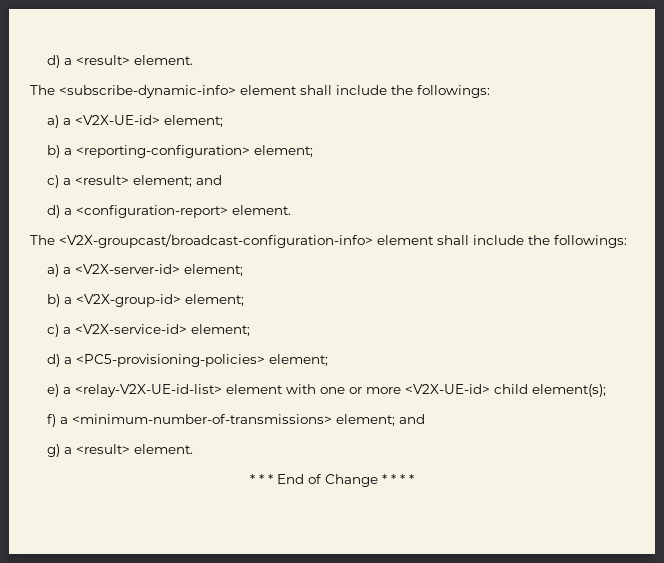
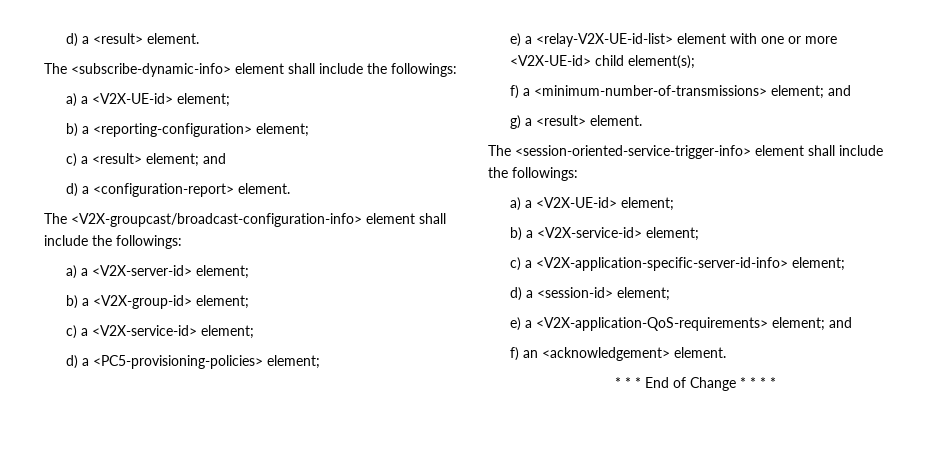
(193, 449) none -> [488,145,883,159] [488,167,578,181] [510,197,675,211] [510,227,700,241] [510,257,846,271] [510,287,671,301] [510,317,853,331] [510,347,727,361] // The <session-oriented-service-trigger-info> element shall include the followings: // a) a <V2X-UE-id> element; // b) a <V2X-service-id> element; // c) a <V2X-application-specific-server-id-info> element; // d) a <session-id> element; // e) a <V2X-application-QoS-requirements> element; and // f) an <acknowledgement> element.

